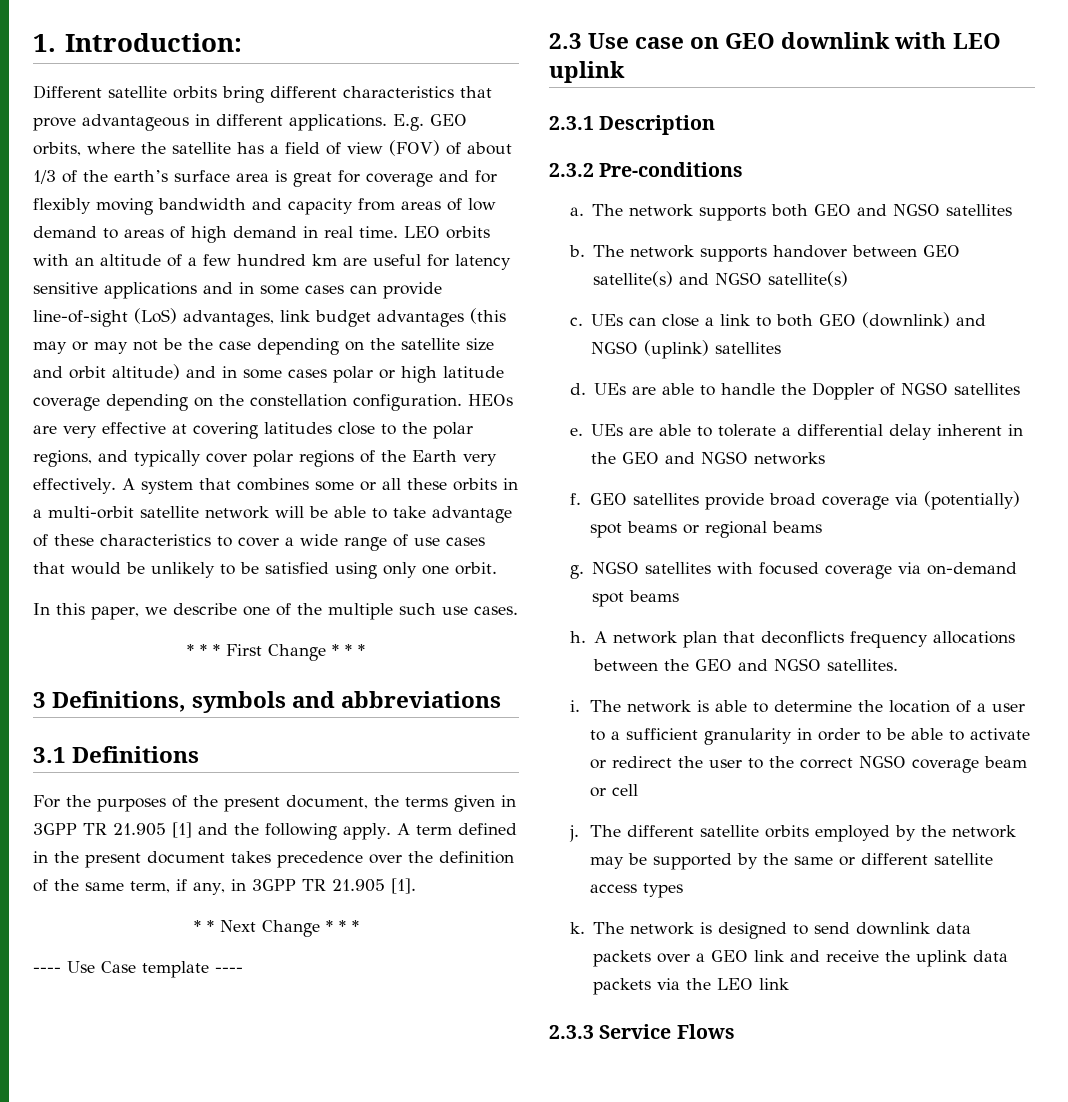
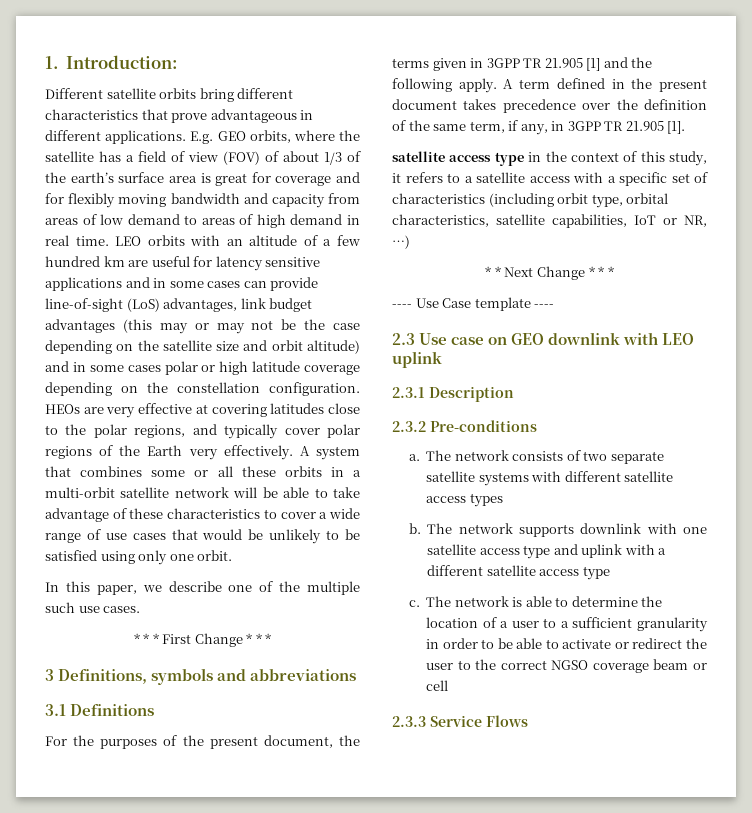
(416, 886) none -> [392,151,707,166] [392,172,708,186] [392,193,669,208] [392,214,707,228] [392,235,410,249] // satellite access type in the context of this study, it refers to a satellite access with a specific set of characteristics (including orbit type, orbital characteristics, satellite capabilities, IoT or NR, …)
[699,203,1013,221] [568,245,961,262] [593,271,849,287] [569,312,987,328] [591,340,782,359] [569,382,1021,400] [569,424,1024,440] [591,451,826,465] [569,491,1021,510] [590,521,823,538] [569,561,1018,579] [592,590,680,607] [569,631,1016,648] [593,658,899,671] [569,700,580,712] supports both GEO and NGSO satellites // b. The network supports handover between GEO satellite(s) and NGSO satellite(s) // c. UEs can close a link to both GEO (downlink) and NGSO (uplink) satellites // d. UEs are able to handle the Doppler of NGSO satellites // e. UEs are able to tolerate a differential delay inherent in the GEO and NGSO networks // f. GEO satellites provide broad coverage via (potentially) spot beams or regional beams // g. NGSO satellites with focused coverage via on-demand spot beams // h. A network plan that deconflicts frequency allocations between the GEO and NGSO satellites. // i. -> [512,450,664,464] [426,471,674,486] [426,493,503,507] [408,523,707,537] [427,544,667,559] [427,565,610,580] [408,600,420,607] consists of two separate satellite systems with different satellite access types // b. The network supports downlink with one satellite access type and uplink with a different satellite access type // c.
[568,825,1017,842] [590,853,994,870] [590,883,684,898] [569,922,972,939] [593,950,1009,967] [593,978,790,995] // j. The different satellite orbits employed by the network may be supported by the same or different satellite access types // k. The network is designed to send downlink data packets over a GEO link and receive the uplink data packets via the LEO link -> (449, 685) none

